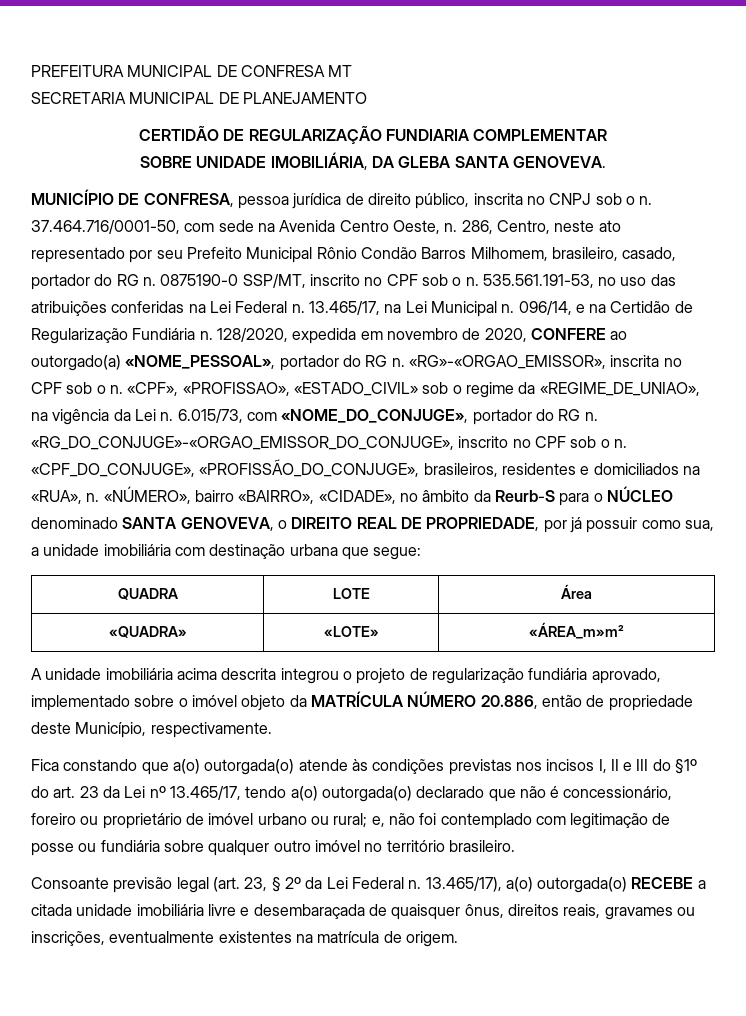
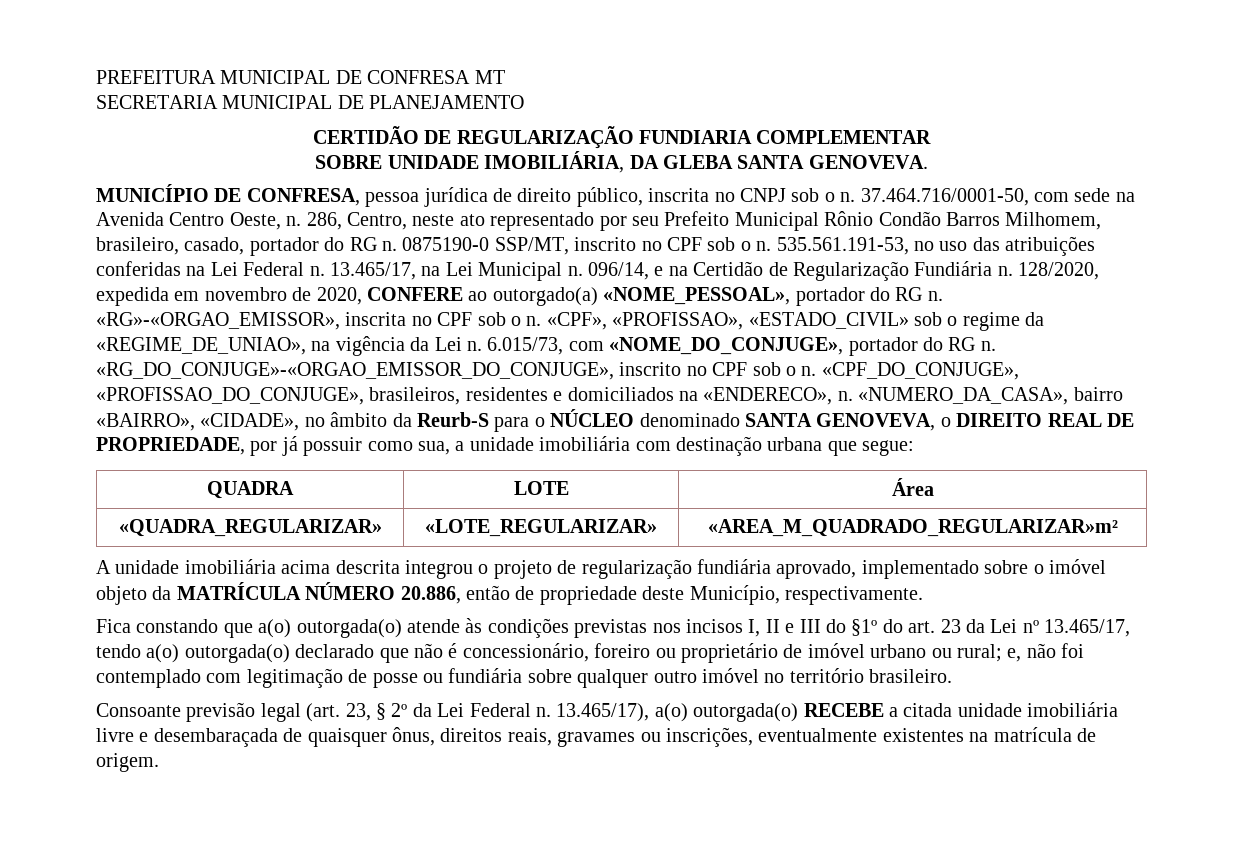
[199,459,420,477] «PROFISSÃO_DO_CONJUGE», -> [96,387,364,405] «PROFISSAO_DO_CONJUGE»,
[31,486,191,504] «RUA», n. «NÚMERO», -> [703,387,1069,405] «ENDERECO», n. «NUMERO_DA_CASA»,
[108,626,187,638] [323,626,379,637] [529,622,624,639] «QUADRA» | «LOTE» | «ÁREA_m»m² -> [118,519,382,537] [425,519,657,537] [707,519,1118,537] «QUADRA_REGULARIZAR» | «LOTE_REGULARIZAR» | «AREA_M_QUADRADO_REGULARIZAR»m²

